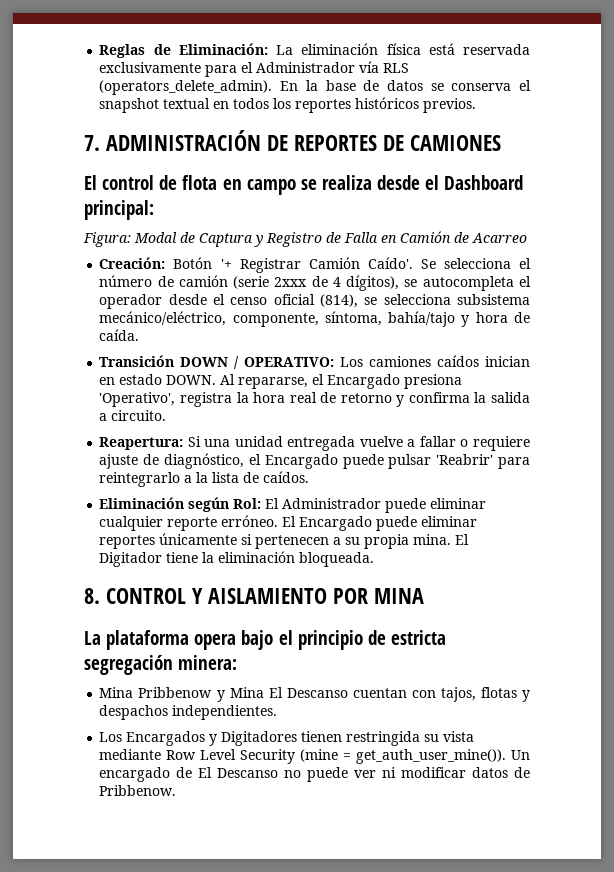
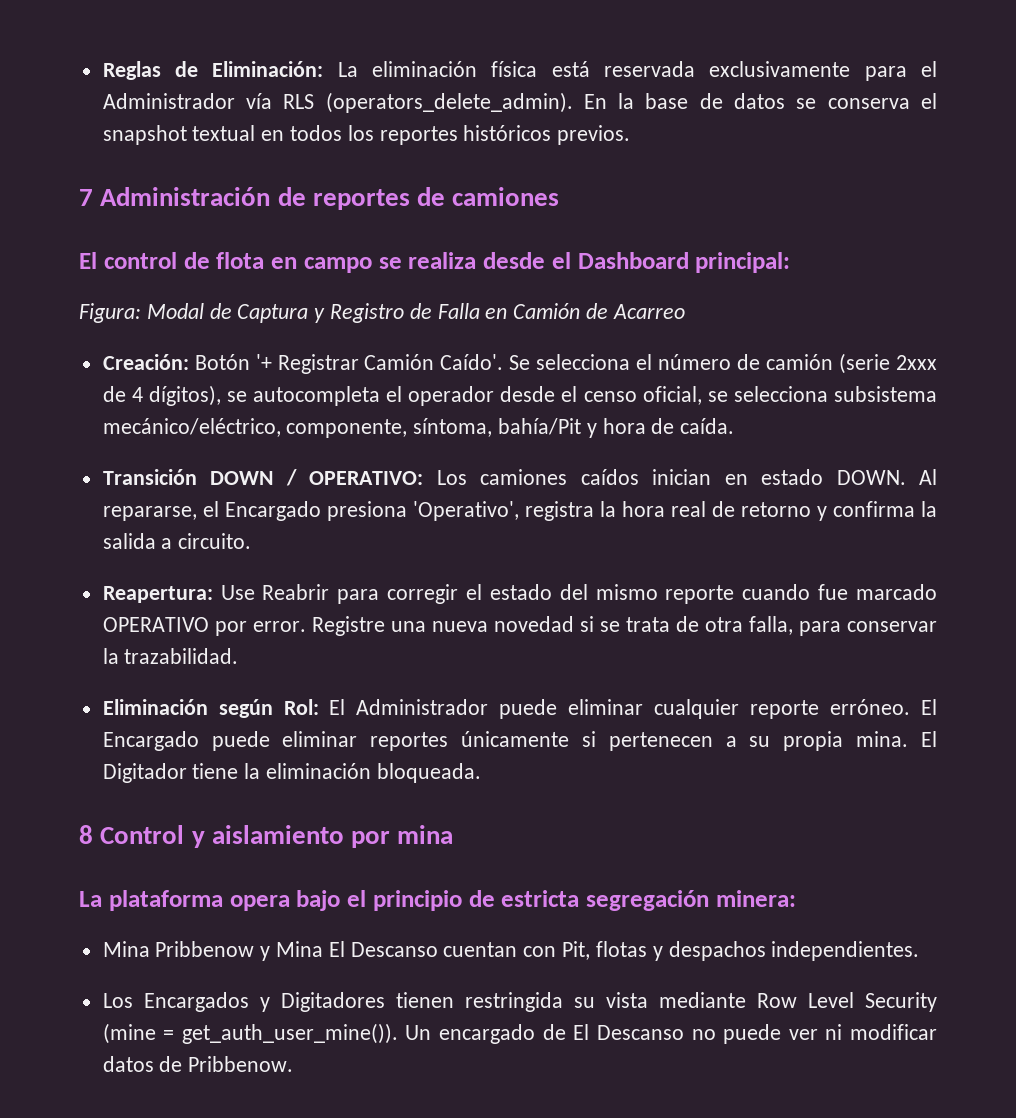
[84,130,501,151] 7. ADMINISTRACIÓN DE REPORTES DE CAMIONES -> [79,187,560,210] 7 Administración de reportes de camiones
[273,294,359,308] oficial (814), -> [642,386,702,405] oficial,
[388,311,456,327] bahía/tajo -> [498,418,582,435] bahía/Pit
[187,436,530,451] [99,453,530,469] [99,471,310,487] Si una unidad entregada vuelve a fallar o requiere ajuste de diagnóstico, el Encargado puede pulsar 'Reabrir' para reintegrarlo a la lista de caídos. -> [220,584,937,604] [102,616,937,636] [102,648,239,664] Use Reabrir para corregir el estado del mismo reporte cuando fue marcado OPERATIVO por error. Registre una nueva novedad si se trata de otra falla, para conservar la trazabilidad.
[84,588,424,604] 8. CONTROL Y AISLAMIENTO POR MINA -> [79,825,454,848] 8 Control y aislamiento por mina
[440,687,476,702] tajos, -> [562,941,591,960] Pit,

